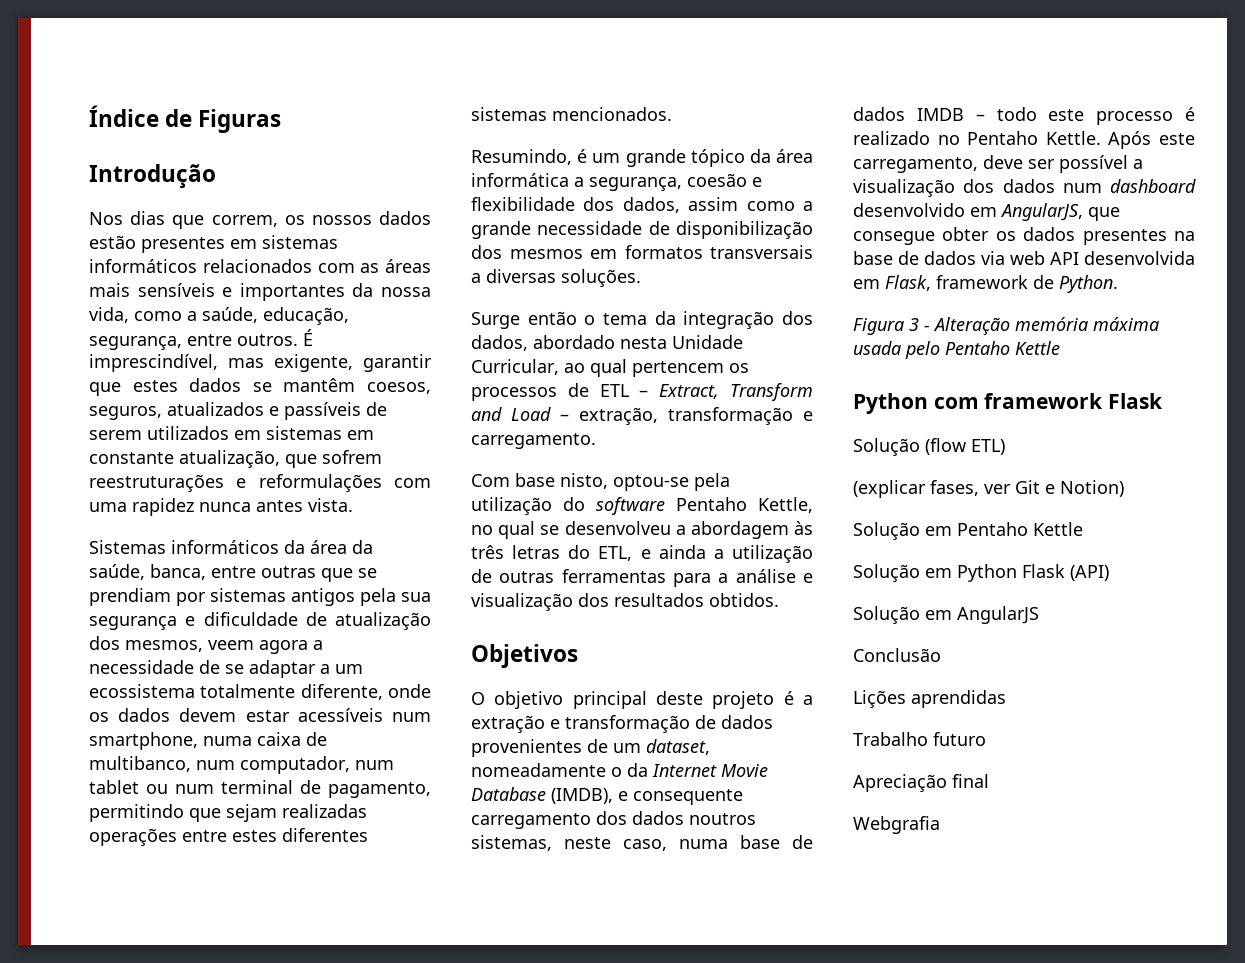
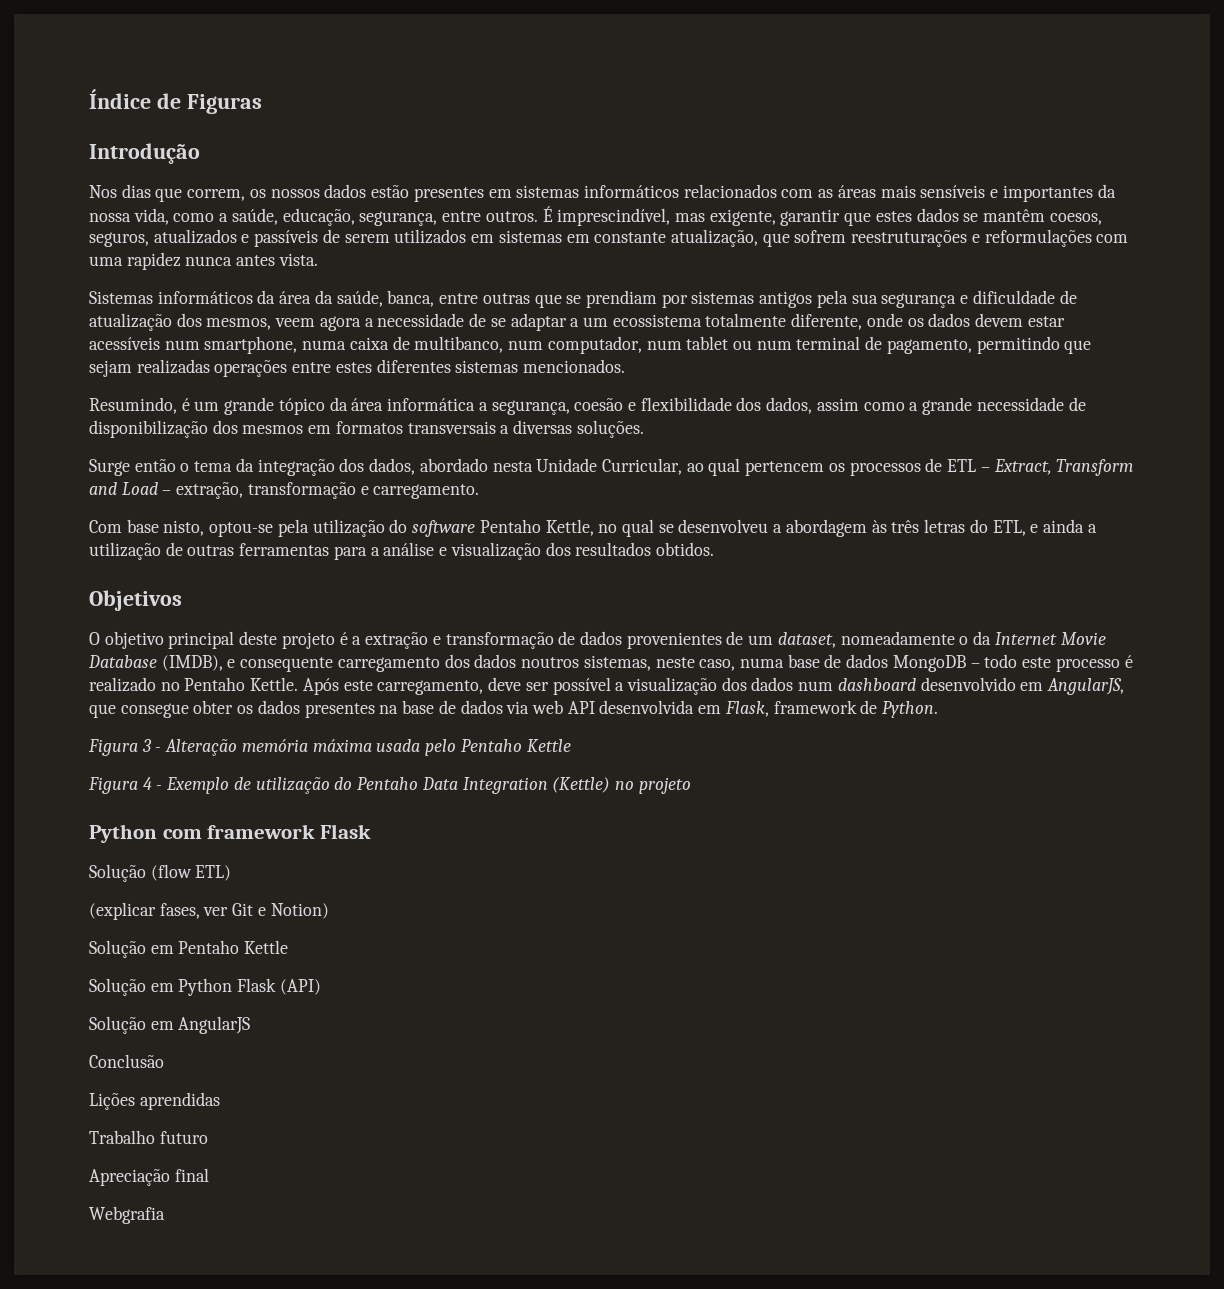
[916,108,964,121] IMDB -> [892,655,966,672] MongoDB
(1060, 348) none -> [88,776,691,794] // Figura 4 - Exemplo de utilização do Pentaho Data Integration (Kettle) no projeto

